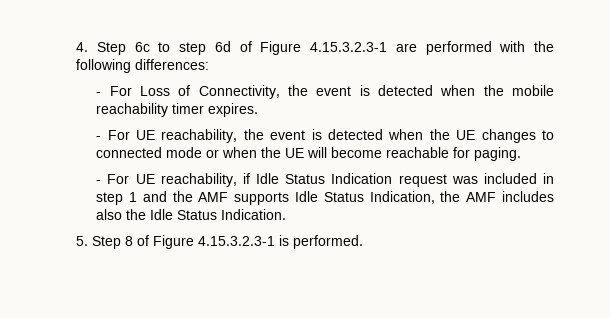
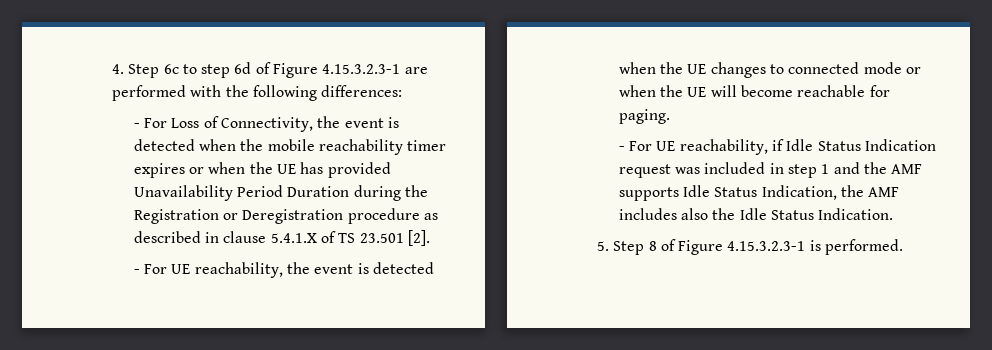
[208,103,259,117] expires. -> [133,162,391,178] [133,185,428,201] [133,208,438,224] [133,230,430,246] expires or when the UE has provided Unavailability Period Duration during the Registration or Deregistration procedure as described in clause 5.4.1.X of TS 23.501 [2].

